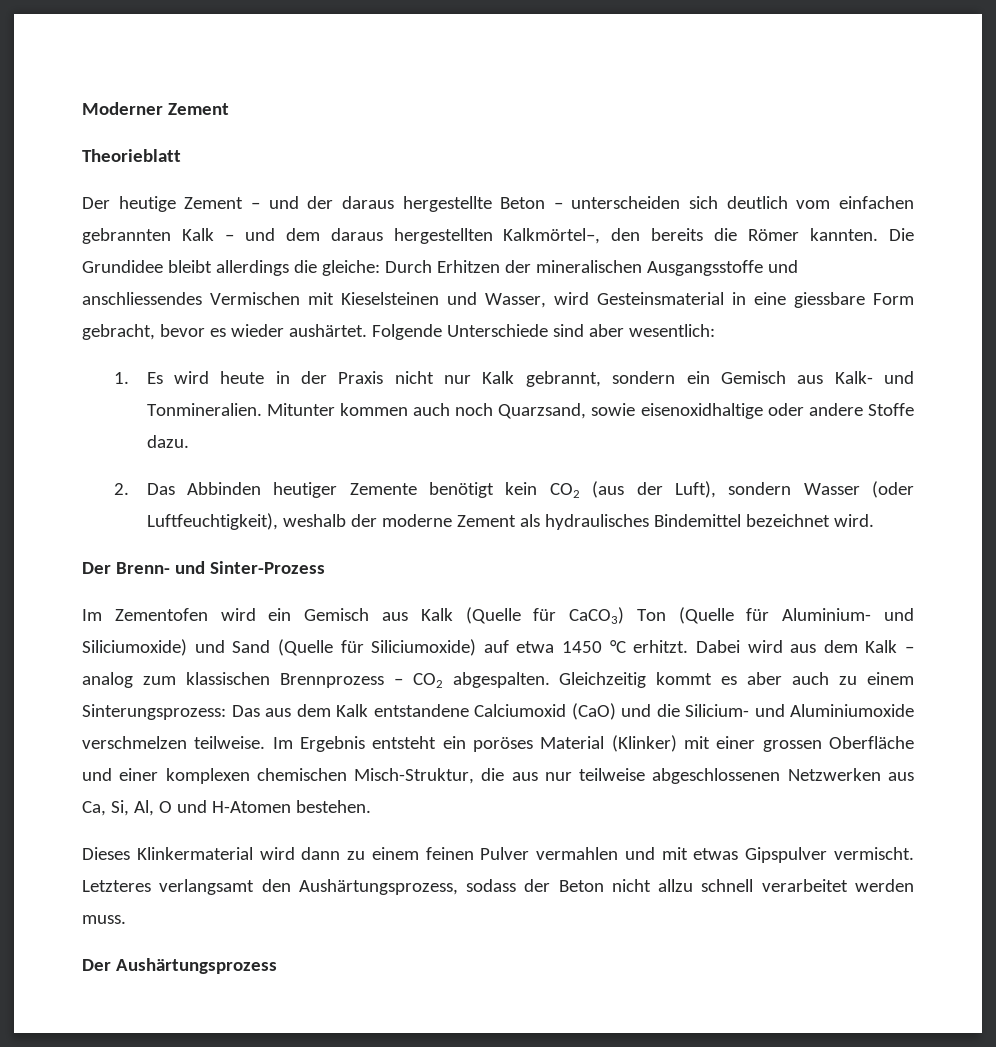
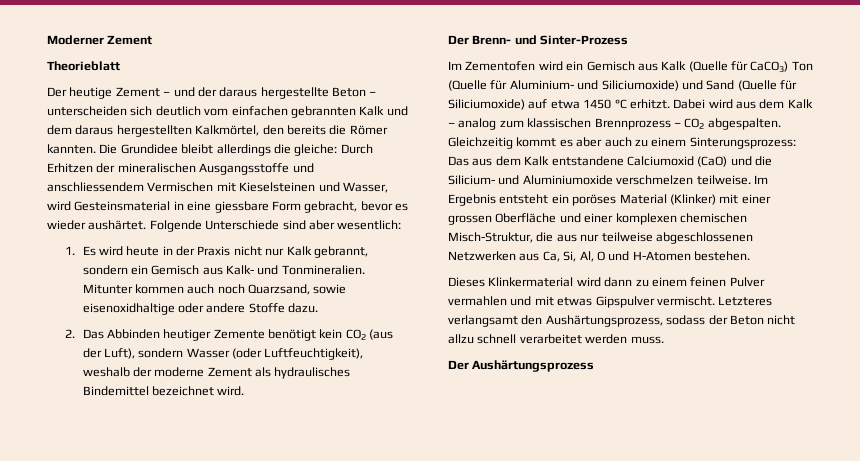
[224,234,234,241] – -> (385, 111) none
[503,228,601,244] Kalkmörtel–, -> [195,125,260,136] Kalkmörtel,
[82,292,202,305] anschliessendes -> [47,182,144,192] anschliessendem

